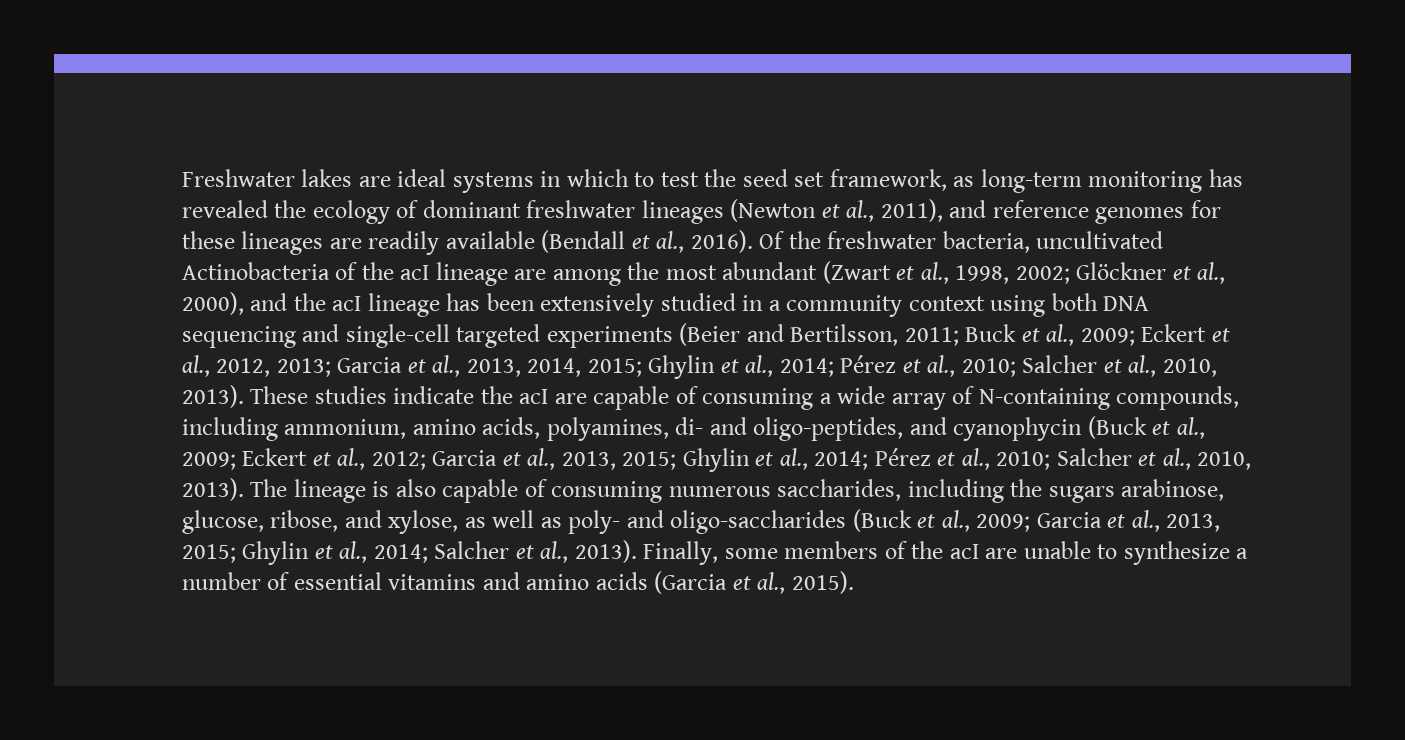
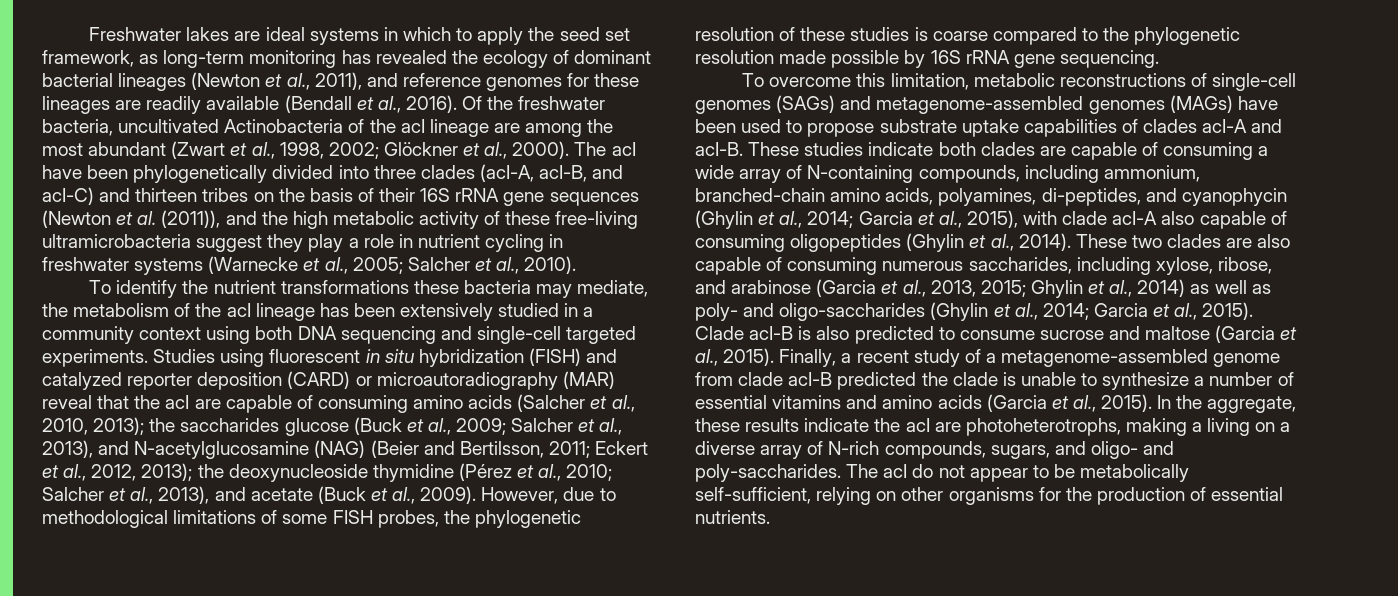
[660,172,699,187] test -> [477,27,524,45] apply
[526,200,636,218] freshwater -> [42,73,113,87] bacterial
[182,292,288,315] 2000), and -> [512,141,636,159] [42,164,624,183] [42,187,639,206] [42,210,639,229] [42,234,564,252] [42,256,577,275] [89,280,649,298] [42,303,191,317] 2000). The acI have been phylogenetically divided into three clades (acI-A, acI-B, and acI-C) and thirteen tribes on the basis of their 16S rRNA gene sequences (Newton et al. (2011)), and the high metabolic activity of these free-living ultramicrobacteria suggest they play a role in nutrient cycling in freshwater systems (Warnecke et al., 2005; Salcher et al., 2010). // To identify the nutrient transformations these bacteria may mediate, the metabolism of
[546,323,1230,348] [182,355,1217,379] [182,385,244,408] experiments (Beier and Bertilsson, 2011; Buck et al., 2009; Eckert et al., 2012, 2013; Garcia et al., 2013, 2014, 2015; Ghylin et al., 2014; Pérez et al., 2010; Salcher et al., 2010, 2013). -> [42,348,618,367] [42,371,615,390] [42,394,635,413] [42,417,623,436] [42,440,649,459] [42,463,613,482] [42,486,616,504] [42,510,581,528] [695,27,1241,45] [695,50,1159,68] [742,73,1297,91] [695,95,1278,114] [695,119,1283,137] [695,142,743,156] experiments. Studies using fluorescent in situ hybridization (FISH) and catalyzed reporter deposition (CARD) or microautoradiography (MAR) reveal that the acI are capable of consuming amino acids (Salcher et al., 2010, 2013); the saccharides glucose (Buck et al., 2009; Salcher et al., 2013), and N-acetylglucosamine (NAG) (Beier and Bertilsson, 2011; Eckert et al., 2012, 2013); the deoxynucleoside thymidine (Pérez et al., 2010; Salcher et al., 2013), and acetate (Buck et al., 2009). However, due to methodological limitations of some FISH probes, the phylogenetic resolution of these studies is coarse compared to the phylogenetic resolution made possible by 16S rRNA gene sequencing. // To overcome this limitation, metabolic reconstructions of single-cell genomes (SAGs) and metagenome-assembled genomes (MAGs) have been used to propose substrate uptake capabilities of clades acI-A and acI-B.
[480,386,549,404] the acI -> [938,142,1035,156] both clades
(407, 429) none -> [695,188,825,202] branched-chain
[675,417,904,441] di- and oligo-peptides, -> [1041,188,1141,206] di-peptides,
[1087,416,1205,439] [182,448,1252,472] [182,478,1225,503] [182,510,459,534] (Buck et al., 2009; Eckert et al., 2012; Garcia et al., 2013, 2015; Ghylin et al., 2014; Pérez et al., 2010; Salcher et al., 2010, 2013). The lineage is also capable of consuming numerous saccharides, including the sugars arabinose, glucose, ribose, and xylose, -> [695,210,1287,229] [695,233,1291,252] [695,257,1272,275] [695,279,1186,298] (Ghylin et al., 2014; Garcia et al., 2015), with clade acI-A also capable of consuming oligopeptides (Ghylin et al., 2014). These two clades are also capable of consuming numerous saccharides, including xylose, ribose, and arabinose (Garcia et al., 2013, 2015; Ghylin et al., 2014)
[852,509,1221,532] [182,540,1018,565] (Buck et al., 2009; Garcia et al., 2013, 2015; Ghylin et al., 2014; Salcher et al., 2013). Finally, some members of the acI are -> [930,302,1254,321] [695,325,1298,344] [695,348,1281,367] [695,372,1016,390] (Ghylin et al., 2014; Garcia et al., 2015). Clade acI-B is also predicted to consume sucrose and maltose (Garcia et al., 2015). Finally, a recent study of a metagenome-assembled genome from clade acI-B predicted the clade is
(854, 582) none -> [1157,395,1297,413] [695,418,1291,436] [695,441,1175,459] [695,464,1190,482] [695,487,1284,505] [695,510,770,524] In the aggregate, these results indicate the acI are photoheterotrophs, making a living on a diverse array of N-rich compounds, sugars, and oligo- and poly-saccharides. The acI do not appear to be metabolically self-sufficient, relying on other organisms for the production of essential nutrients.

